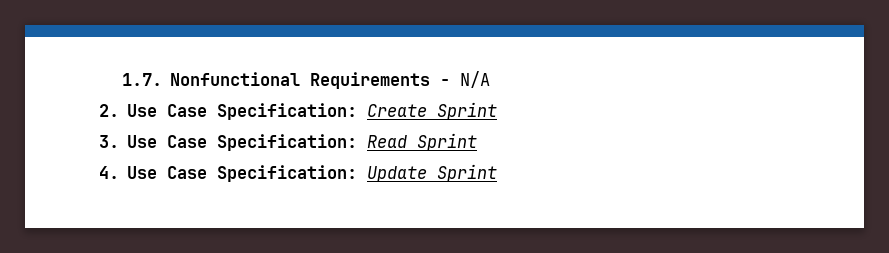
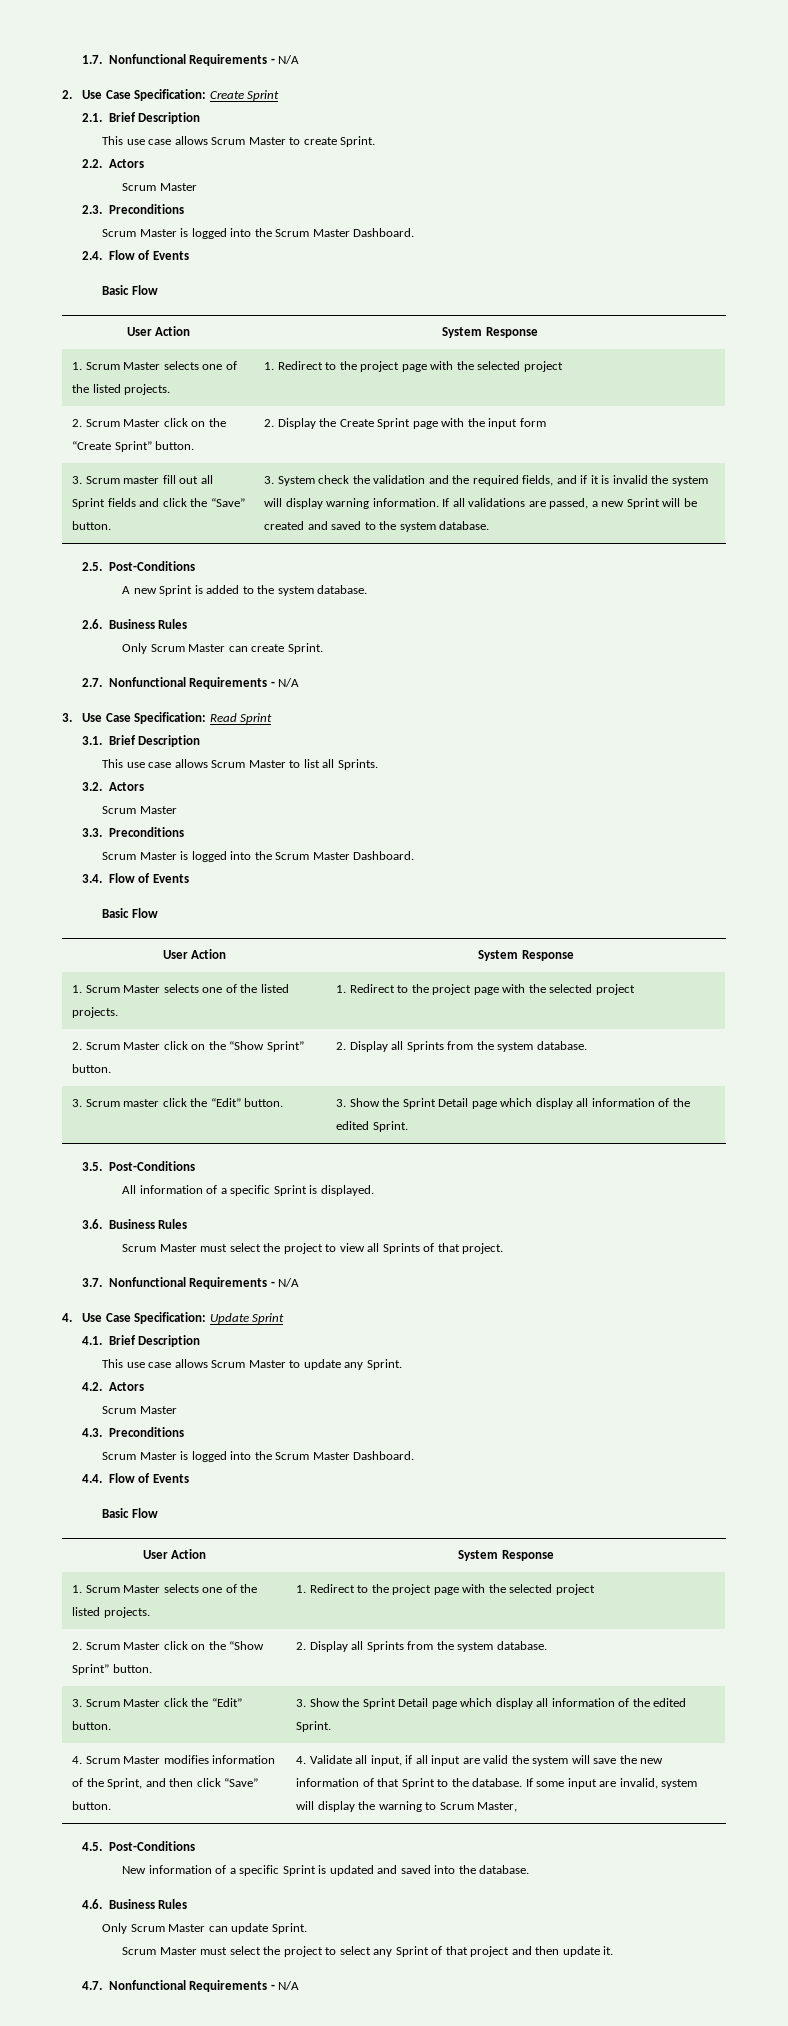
(498, 111) none -> [82,112,201,124] [102,136,376,147] [82,159,144,168] [122,183,197,191] [82,204,184,214] [102,228,415,239] [82,250,189,260] [102,285,158,295] [126,326,191,336] [442,327,538,338] [72,361,237,370] [72,384,171,395] [264,361,563,372] [72,418,226,427] [72,441,195,452] [264,418,546,429] [72,475,213,484] [72,498,245,509] [72,521,112,530] [264,475,708,486] [264,498,697,509] [264,521,490,532] [82,561,195,571] [122,585,368,596] [82,619,188,629] [122,643,323,654] [82,677,300,689] // 2.1. Brief Description // This use case allows Scrum Master to create Sprint. // 2.2. Actors // Scrum Master // 2.3. Preconditions // Scrum Master is logged into the Scrum Master Dashboard. // 2.4. Flow of Events // Basic Flow // User Action | System Response // 1. Scrum Master selects one of the listed projects. | 1. Redirect to the project page with the selected project // 2. Scrum Master click on the “Create Sprint” button. | 2. Display the Create Sprint page with the input form // 3. Scrum master fill out all Sprint fields and click the “Save” button. | 3. System check the validation and the required fields, and if it is invalid the system will display warning information. If all validations are passed, a new Sprint will be created and saved to the system database. // 2.5. Post-Conditions // A new Sprint is added to the system database. // 2.6. Business Rules // Only Scrum Master can create Sprint. // 2.7. Nonfunctional Requirements - N/A
(478, 142) none -> [82,735,201,747] [102,759,378,770] [82,782,144,791] [102,806,177,814] [82,827,184,837] [102,851,415,862] [82,873,189,883] [102,908,158,918] [162,949,227,959] [478,950,574,961] [72,984,289,993] [72,1007,119,1018] [336,984,635,995] [72,1041,304,1052] [72,1064,112,1073] [336,1041,587,1052] [72,1098,284,1107] [336,1098,690,1109] [336,1121,408,1132] [82,1161,195,1171] [122,1185,374,1196] [82,1219,188,1229] [122,1243,504,1254] [82,1277,300,1289] // 3.1. Brief Description // This use case allows Scrum Master to list all Sprints. // 3.2. Actors // Scrum Master // 3.3. Preconditions // Scrum Master is logged into the Scrum Master Dashboard. // 3.4. Flow of Events // Basic Flow // User Action | System Response // 1. Scrum Master selects one of the listed projects. | 1. Redirect to the project page with the selected project // 2. Scrum Master click on the “Show Sprint” button. | 2. Display all Sprints from the system database. // 3. Scrum master click the “Edit” button. | 3. Show the Sprint Detail page which display all information of the edited Sprint. // 3.5. Post-Conditions // All information of a specific Sprint is displayed. // 3.6. Business Rules // Scrum Master must select the project to view all Sprints of that project. // 3.7. Nonfunctional Requirements - N/A
(498, 173) none -> [82,1335,201,1347] [102,1359,402,1370] [82,1382,144,1391] [102,1406,177,1414] [82,1427,184,1437] [102,1451,415,1462] [82,1473,189,1483] [102,1508,158,1518] [142,1549,207,1559] [458,1550,554,1561] [72,1584,258,1593] [72,1607,150,1618] [296,1584,595,1595] [72,1641,265,1650] [72,1664,152,1675] [296,1641,547,1652] [72,1698,242,1707] [72,1721,112,1730] [296,1698,687,1709] [296,1721,332,1732] [72,1755,276,1764] [72,1778,259,1789] [72,1801,112,1810] [296,1755,664,1766] [296,1778,698,1789] [296,1801,518,1812] [82,1841,195,1851] [122,1865,530,1876] [82,1899,188,1909] [102,1923,307,1934] [122,1946,614,1957] [82,1980,300,1992] // 4.1. Brief Description // This use case allows Scrum Master to update any Sprint. // 4.2. Actors // Scrum Master // 4.3. Preconditions // Scrum Master is logged into the Scrum Master Dashboard. // 4.4. Flow of Events // Basic Flow // User Action | System Response // 1. Scrum Master selects one of the listed projects. | 1. Redirect to the project page with the selected project // 2. Scrum Master click on the “Show Sprint” button. | 2. Display all Sprints from the system database. // 3. Scrum Master click the “Edit” button. | 3. Show the Sprint Detail page which display all information of the edited Sprint. // 4. Scrum Master modifies information of the Sprint, and then click “Save” button. | 4. Validate all input, if all input are valid the system will save the new information of that Sprint to the database. If some input are invalid, system will display the warning to Scrum Master, // 4.5. Post-Conditions // New information of a specific Sprint is updated and saved into the database. // 4.6. Business Rules // Only Scrum Master can update Sprint. // Scrum Master must select the project to select any Sprint of that project and then update it. // 4.7. Nonfunctional Requirements - N/A

